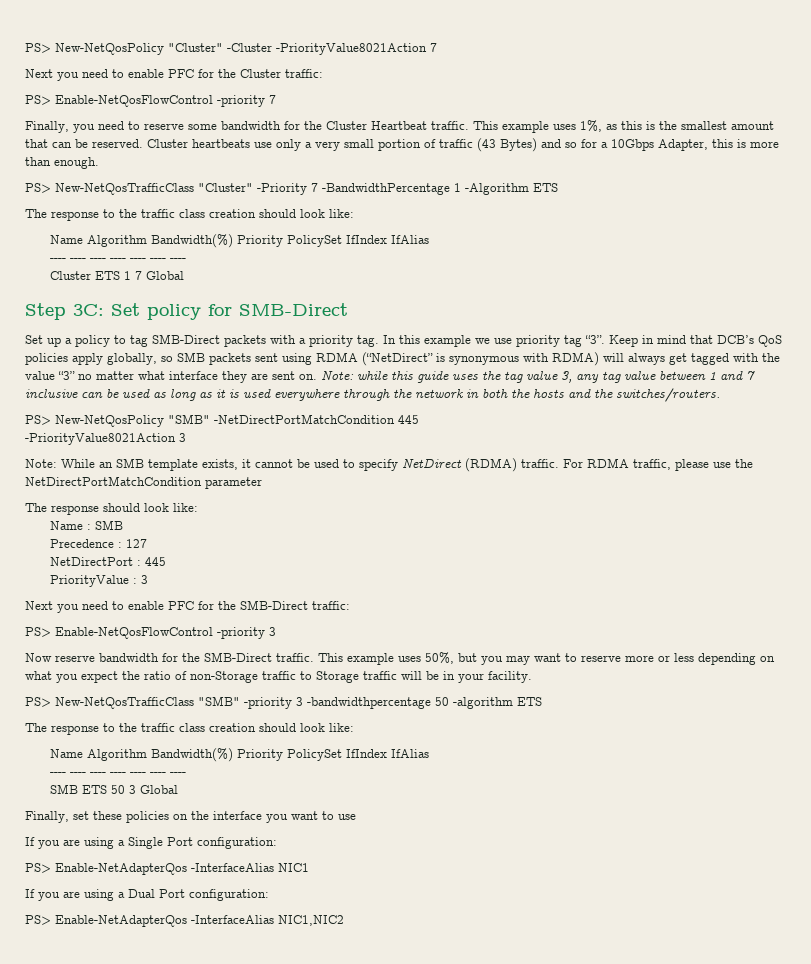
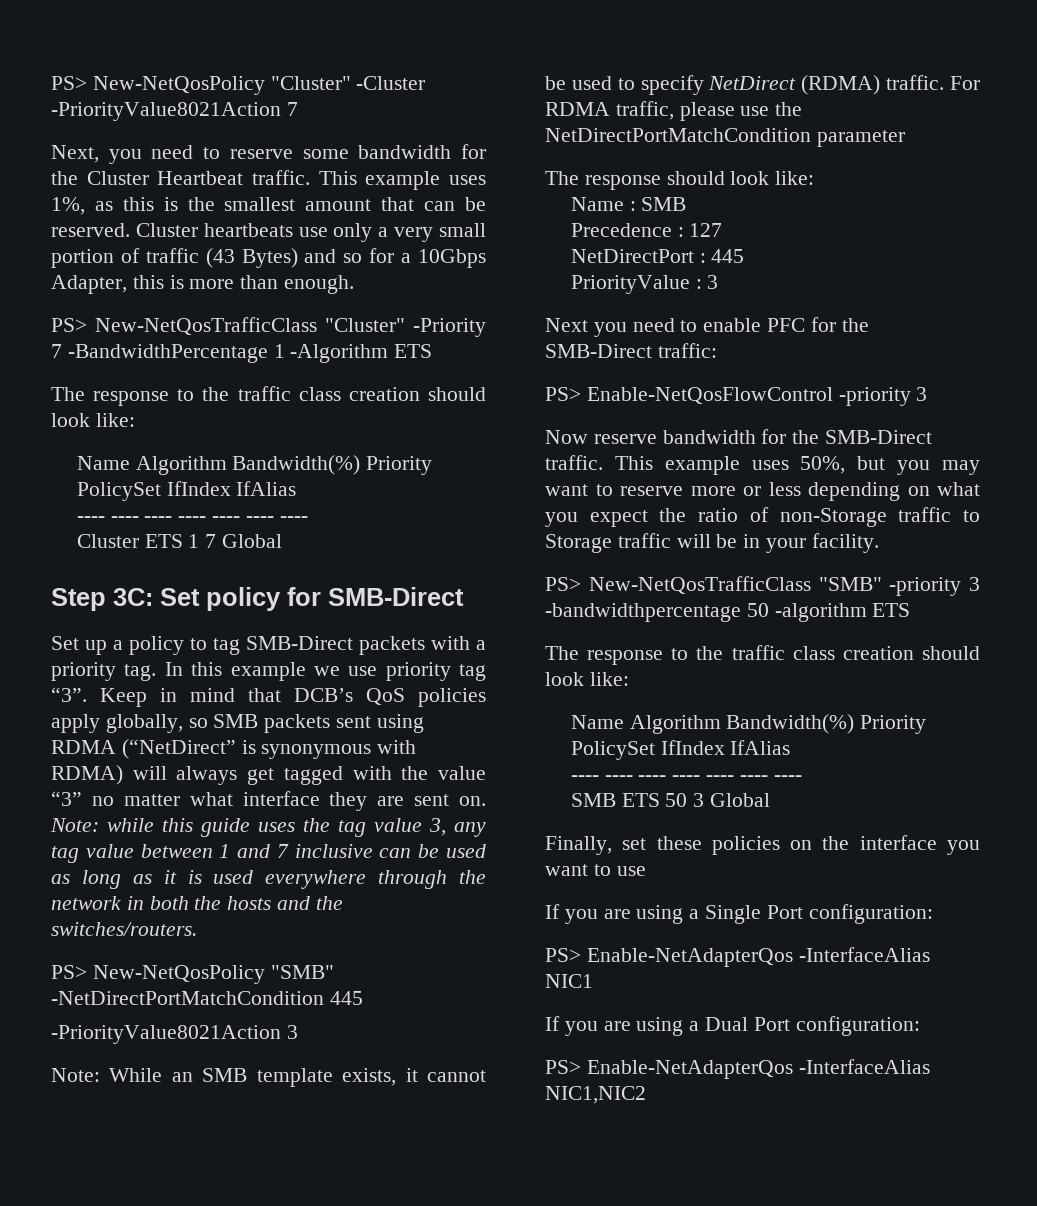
[25,69,323,81] [25,95,276,107] [25,121,69,133] Next you need to enable PFC for the Cluster traffic: // PS> Enable-NetQosFlowControl -priority 7 // Finally, -> [51,145,99,163] Next,

